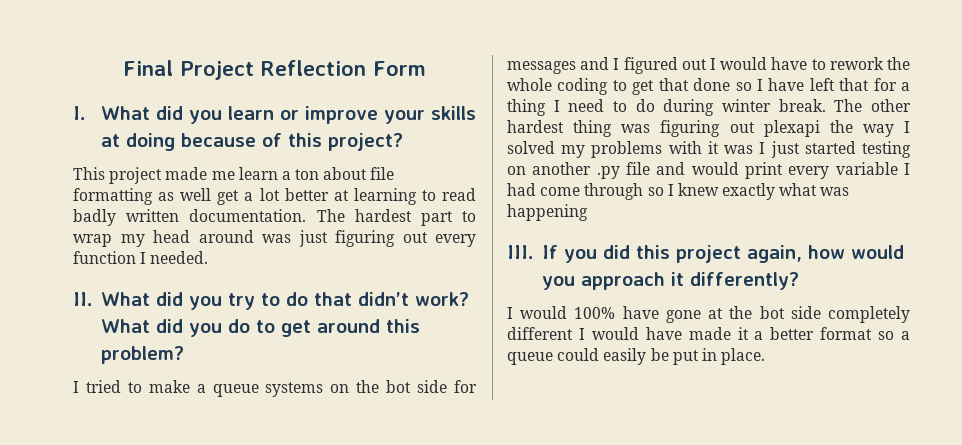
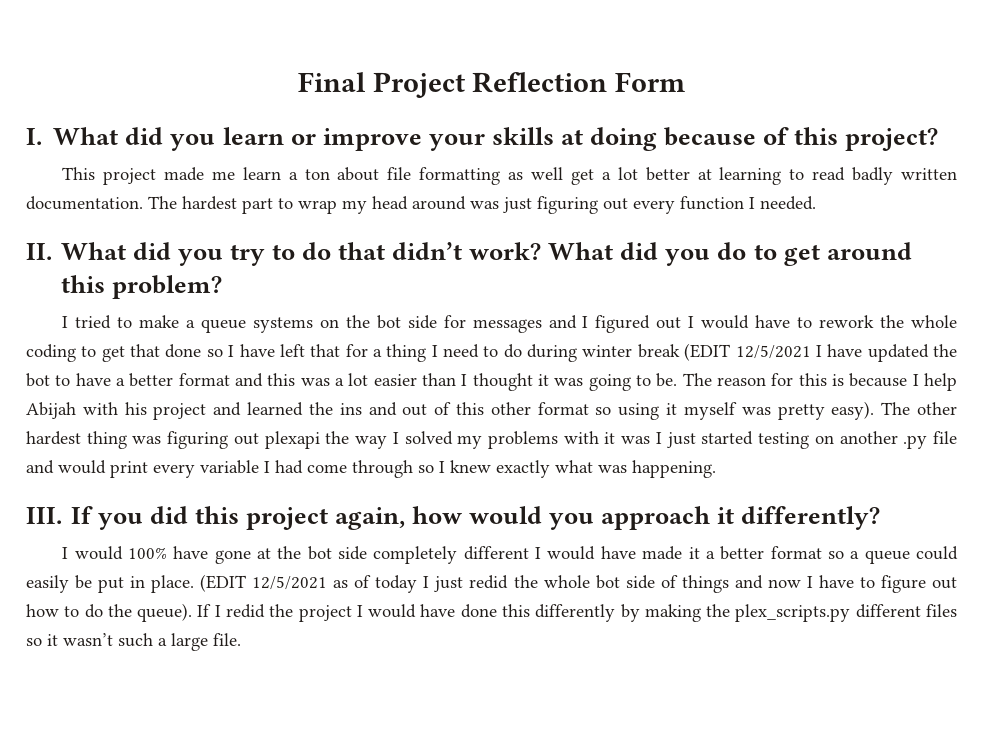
[778,99,826,112] break. -> [637,343,958,362] [26,373,958,391] [26,401,875,420] break (EDIT 12/5/2021 I have updated the bot to have a better format and this was a lot easier than I thought it was going to be. The reason for this is because I help Abijah with his project and learned the ins and out of this other format so using it myself was pretty easy).
[507,204,588,221] happening -> [632,460,716,478] happening.
(766, 356) none -> [200,574,957,593] [26,603,958,622] [26,633,241,651] (EDIT 12/5/2021 as of today I just redid the whole bot side of things and now I have to figure out how to do the queue). If I redid the project I would have done this differently by making the plex_scripts.py different files so it wasn’t such a large file.

